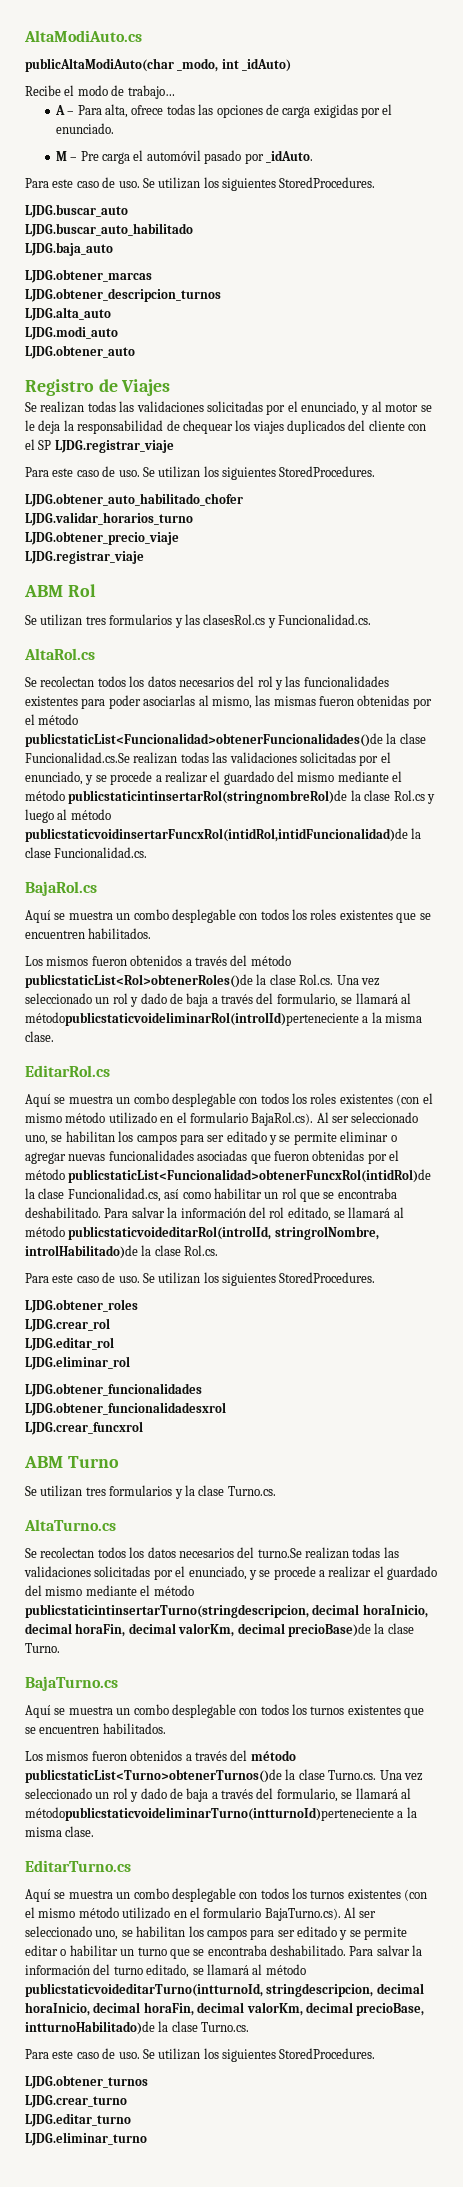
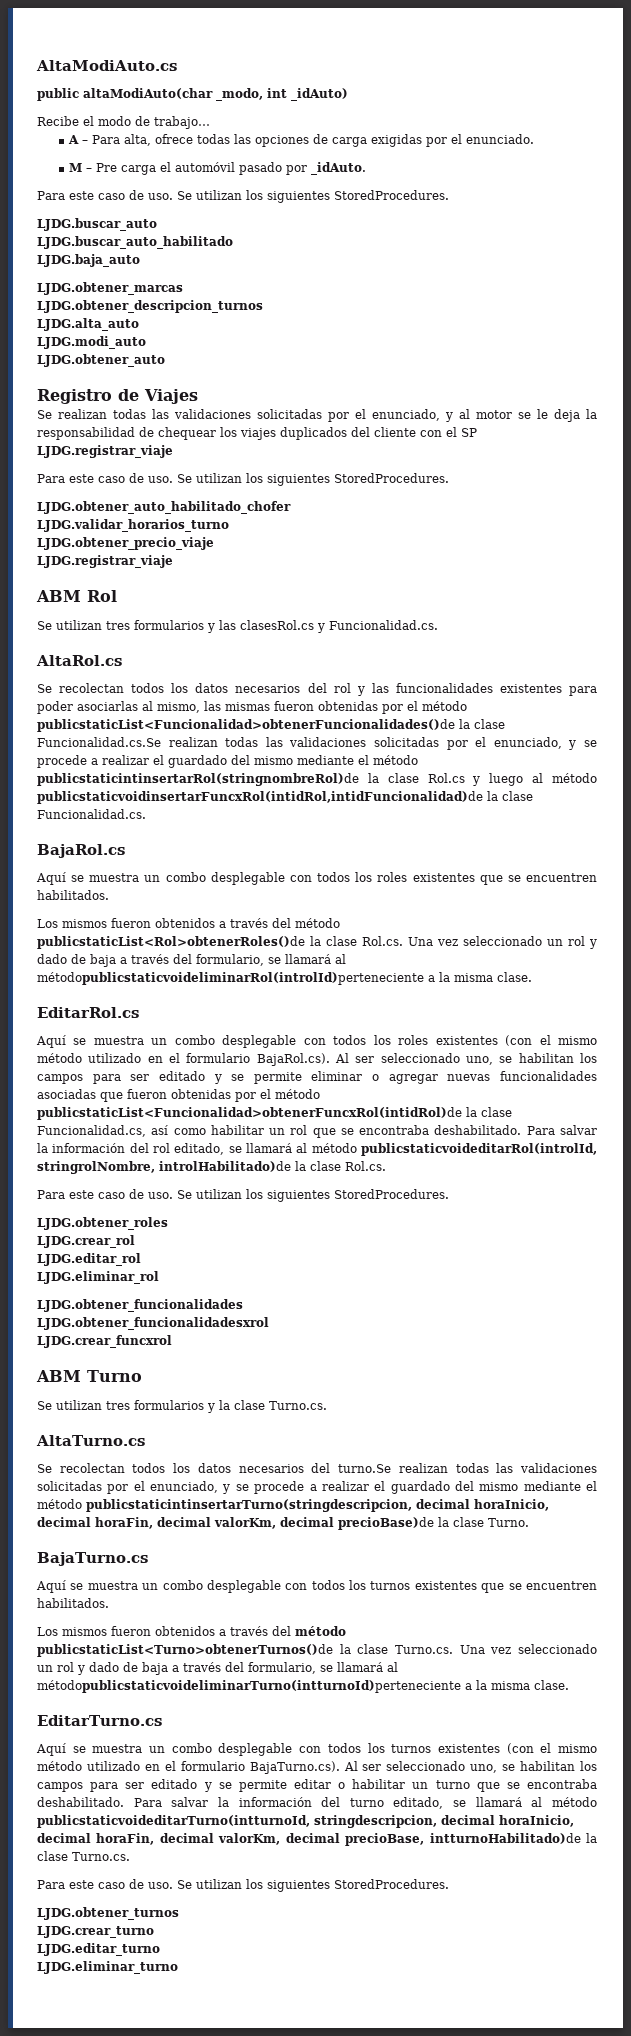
[25,58,174,72] publicAltaModiAuto(char -> [37,88,213,101] public altaModiAuto(char

